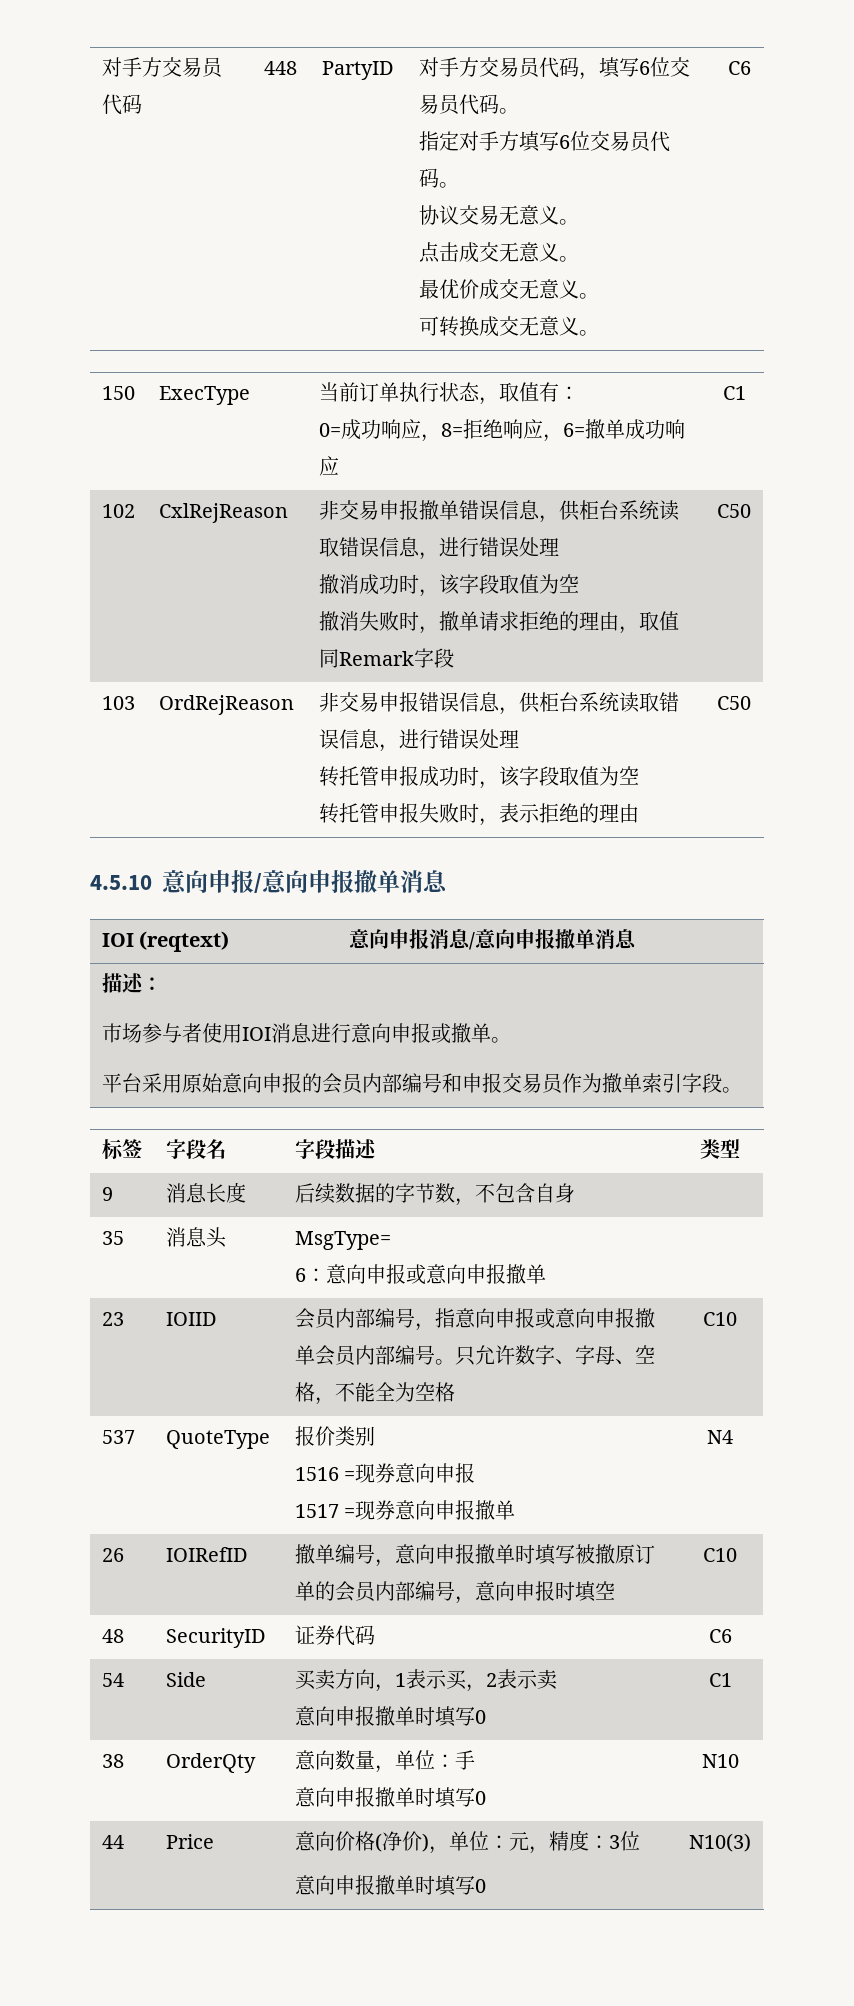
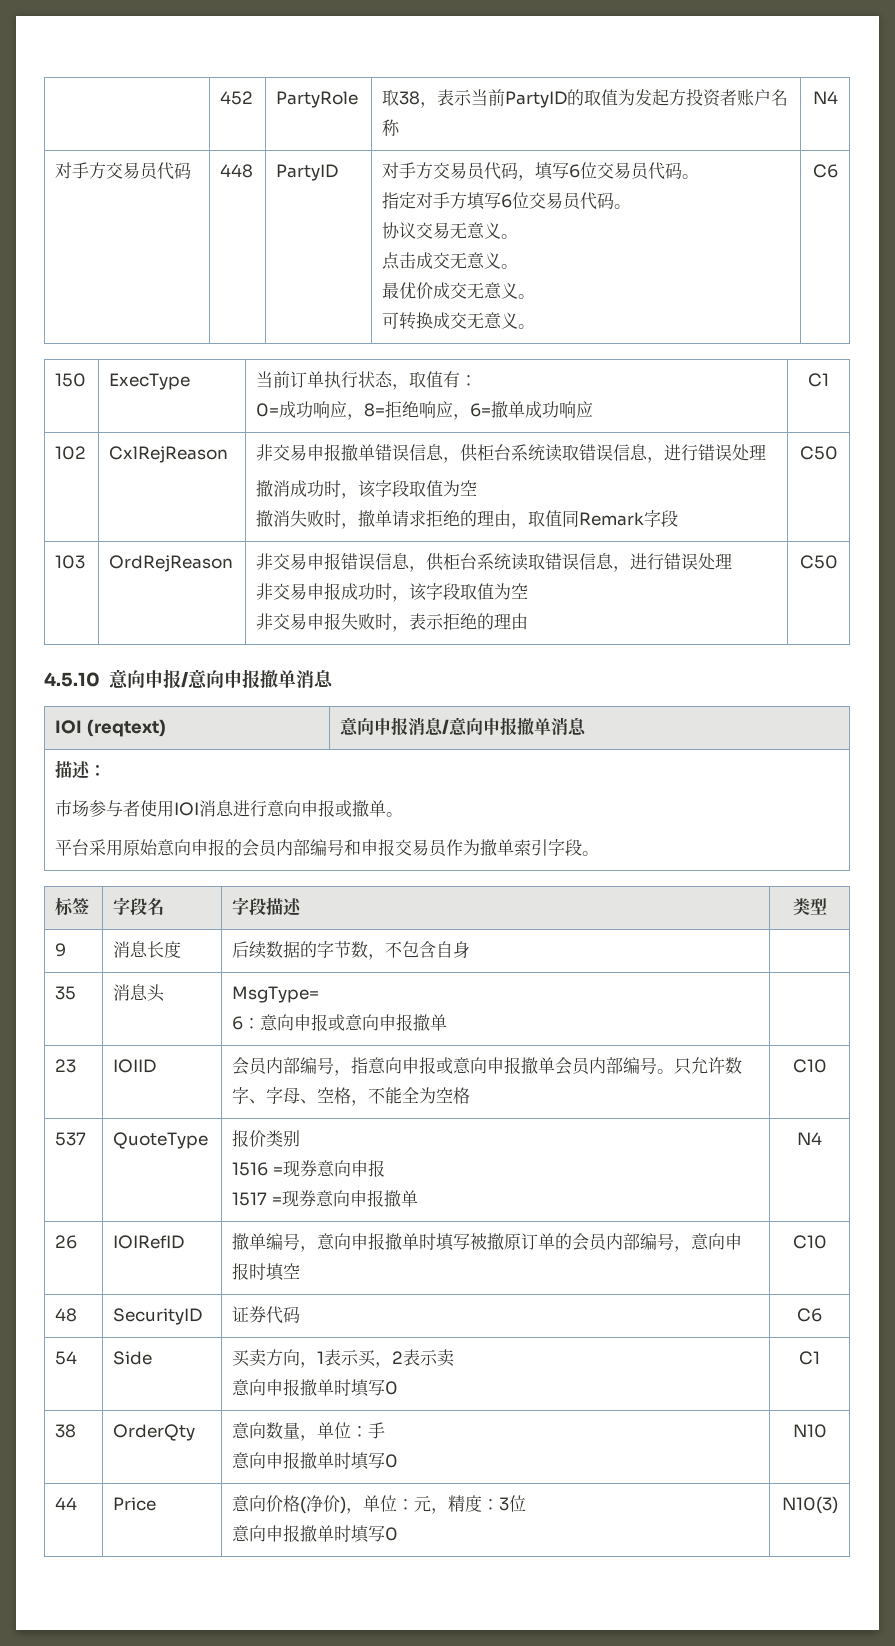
(101, 67) none -> [220,91,254,105] [276,91,359,108] [382,88,789,108] [382,119,401,136] [812,91,838,104] | 452 | PartyRole | 取38，表示当前PartyID的取值为发起方投资者账户名称 | N4 //
[318,766,379,787] 转托管 -> [256,583,308,600] 非交易
[318,803,379,824] 转托管 -> [256,613,308,630] 非交易

